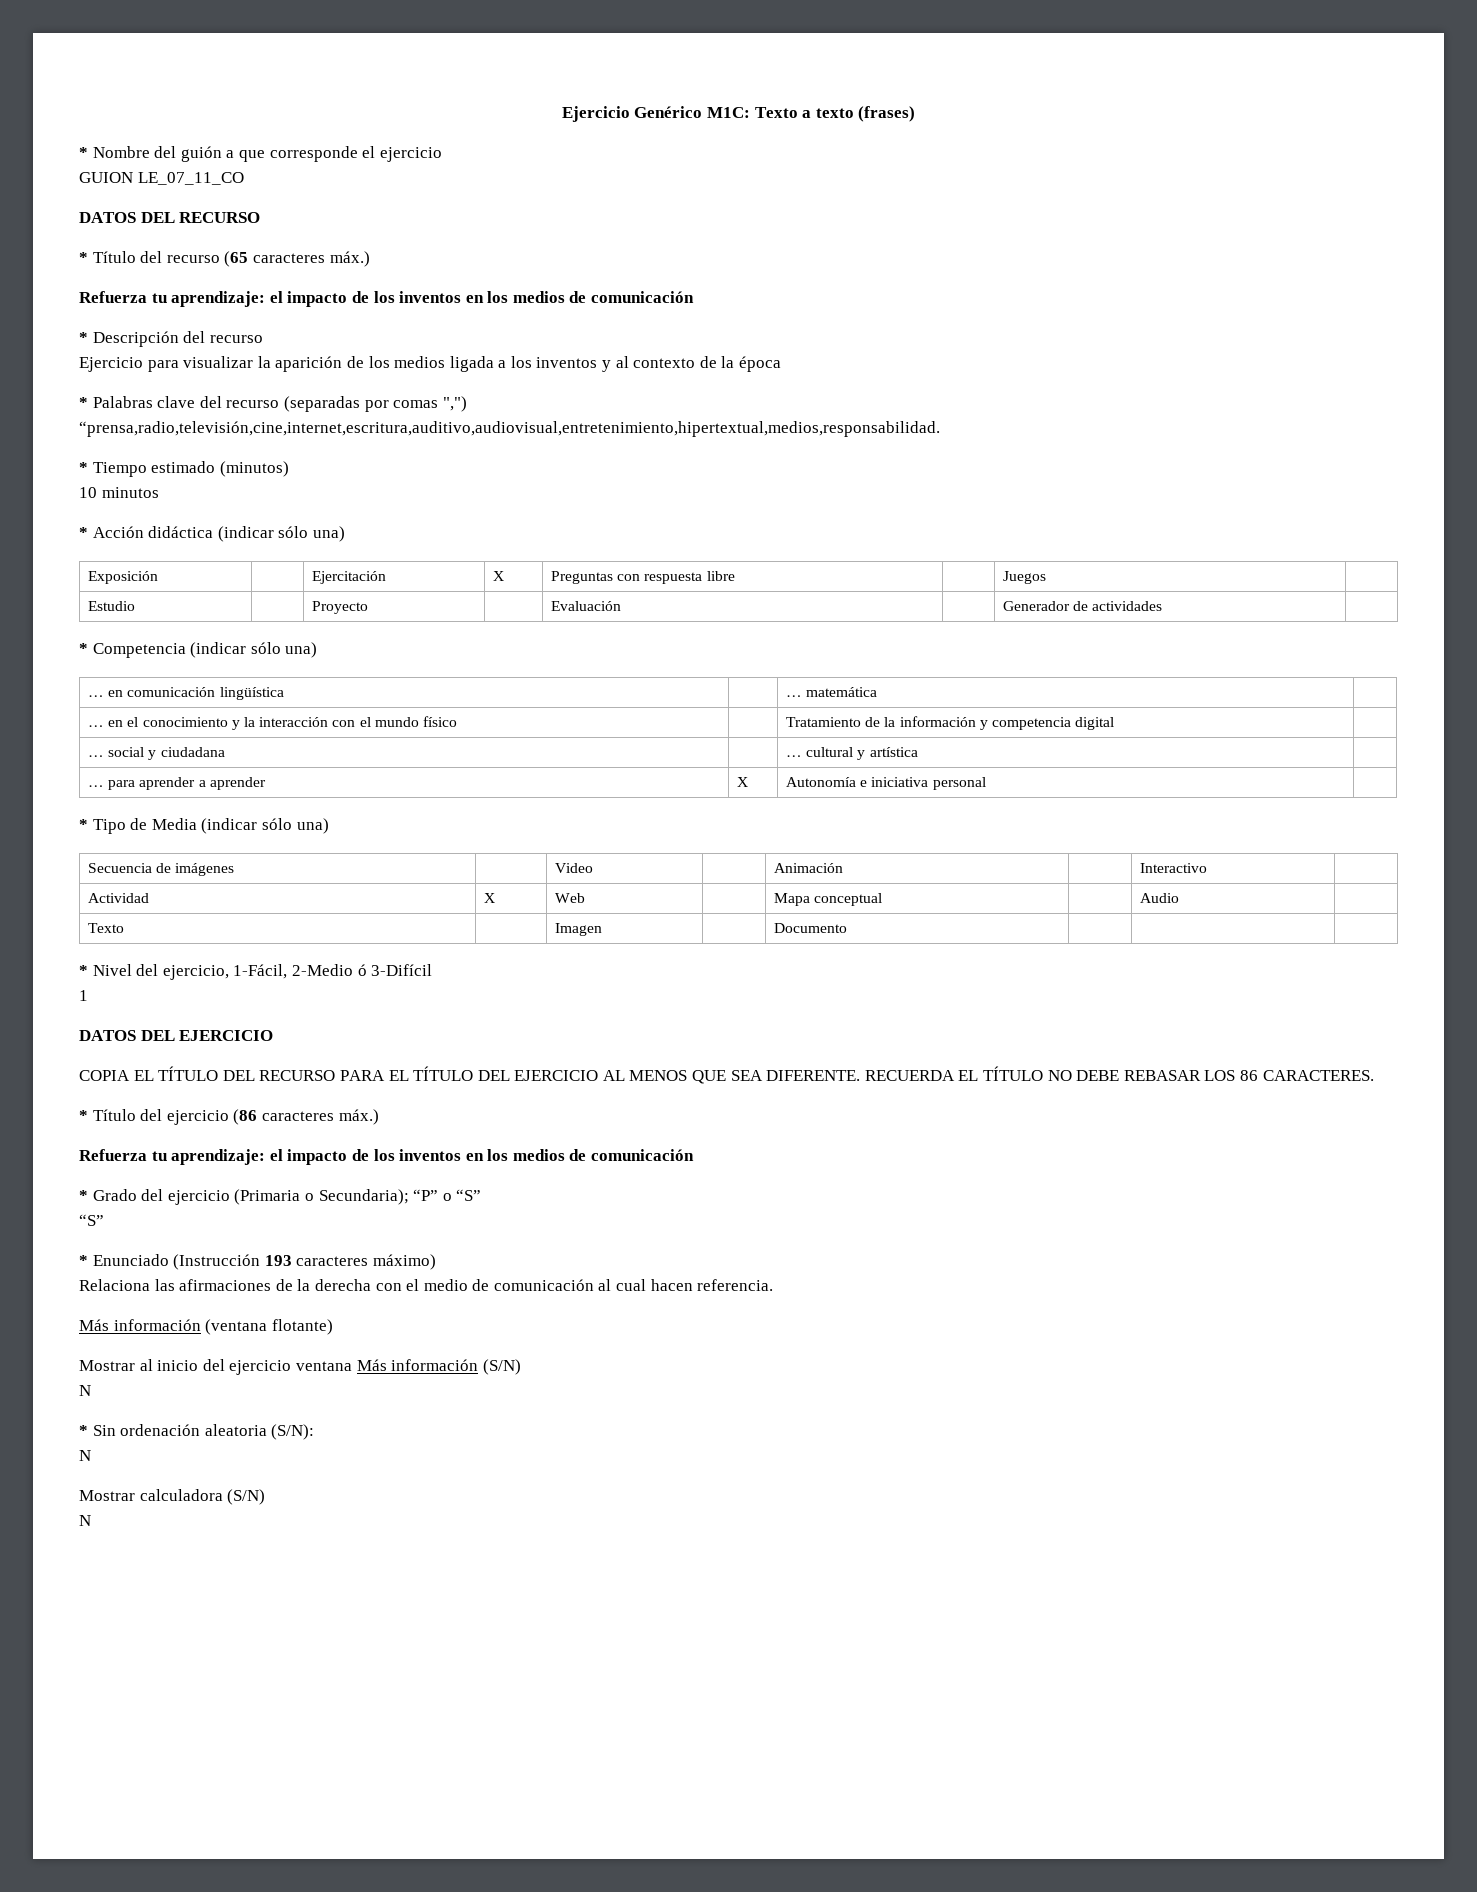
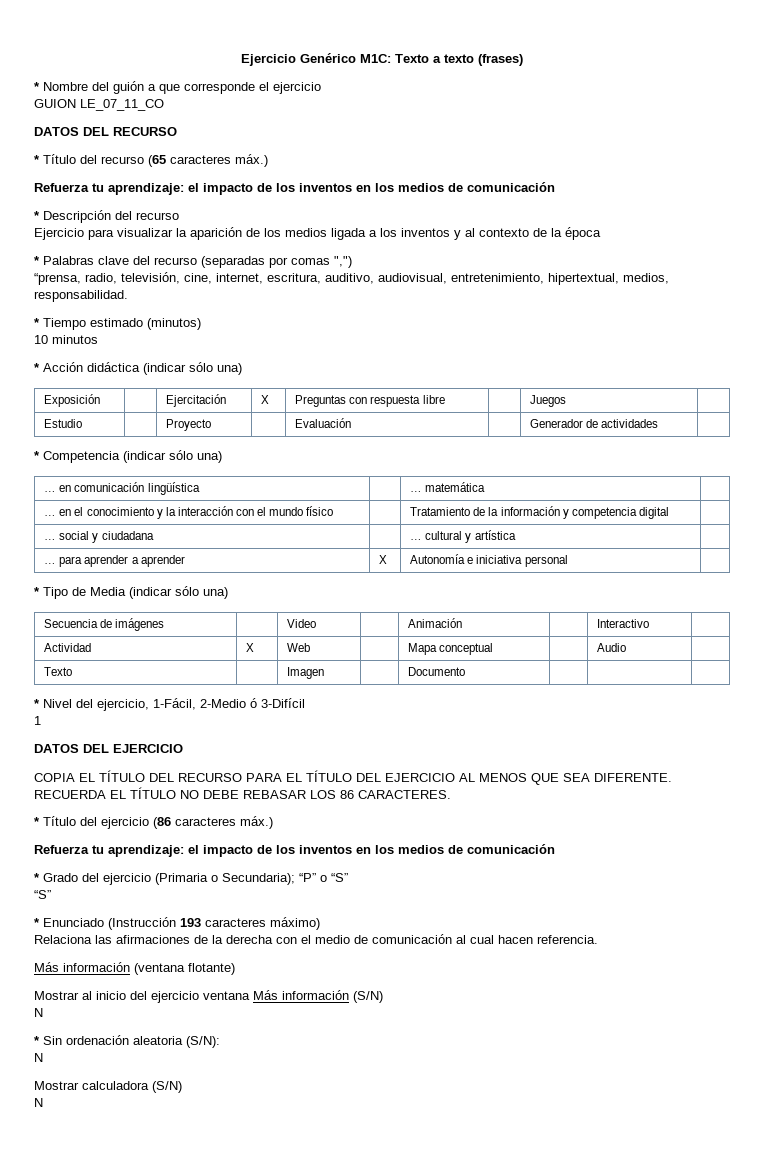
[79,421,940,437] “prensa,radio,televisión,cine,internet,escritura,auditivo,audiovisual,entretenimiento,hipertextual,medios,responsabilidad. -> [34,272,669,285] [34,290,128,302] “prensa, radio, televisión, cine, internet, escritura, auditivo, audiovisual, entretenimiento, hipertextual, medios, responsabilidad.

